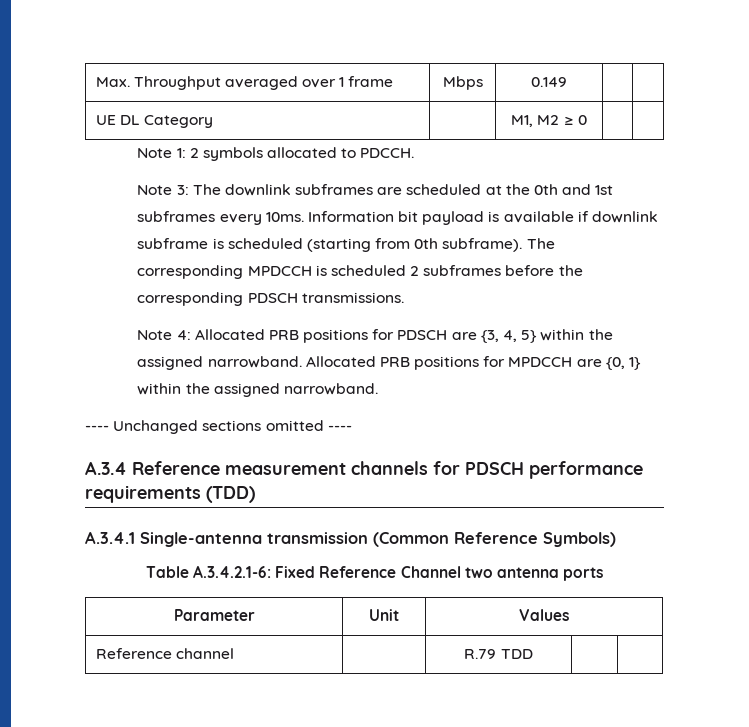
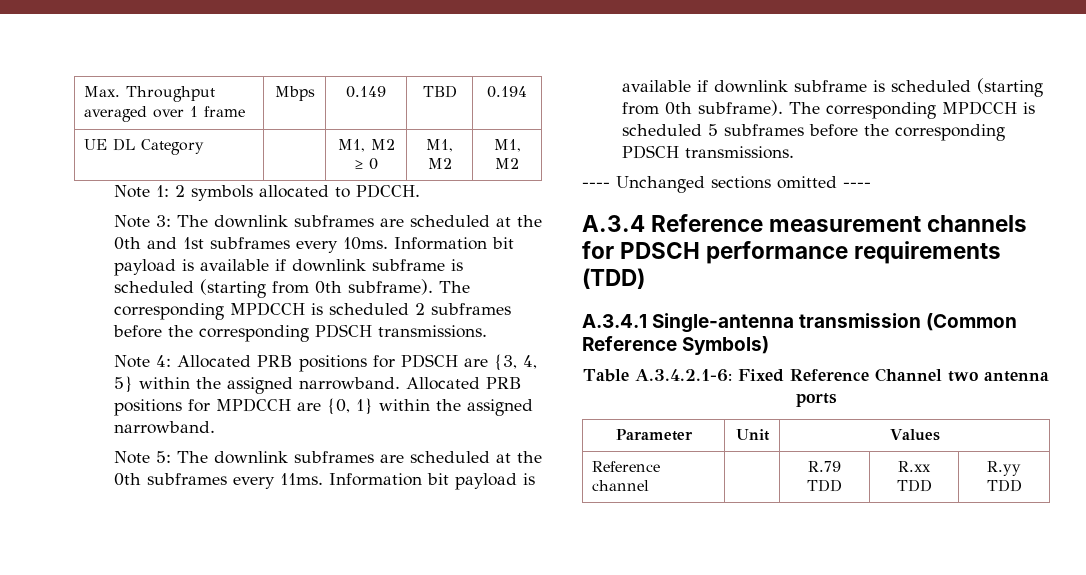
(567, 82) | -> [422,85,457,98] [487,86,527,98] TBD | 0.194
(587, 120) | -> [426,139,453,152] [427,158,452,169] [493,139,521,152] [495,158,519,169] M1, M2 | M1, M2
(378, 389) none -> [113,451,542,464] [113,473,535,490] [621,78,1043,97] [621,100,1035,119] [621,124,1005,141] [621,145,794,159] // Note 5: The downlink subframes are scheduled at the 0th subframes every 11ms. Information bit payload is available if downlink subframe is scheduled (starting from 0th subframe). The corresponding MPDCCH is scheduled 5 subframes before the corresponding PDSCH transmissions.
(533, 654) | -> [898,461,931,472] [896,479,932,492] [987,461,1021,476] [986,479,1022,492] R.xx TDD | R.yy TDD

